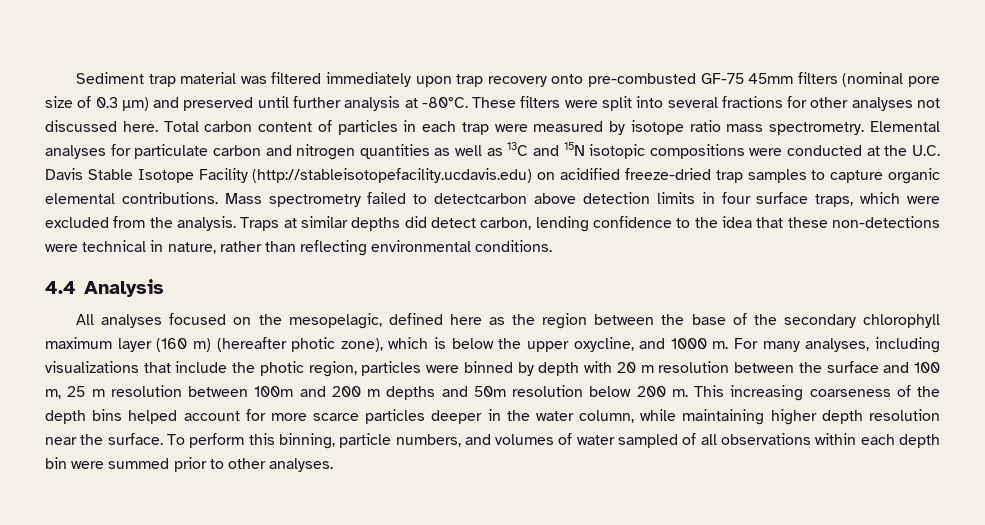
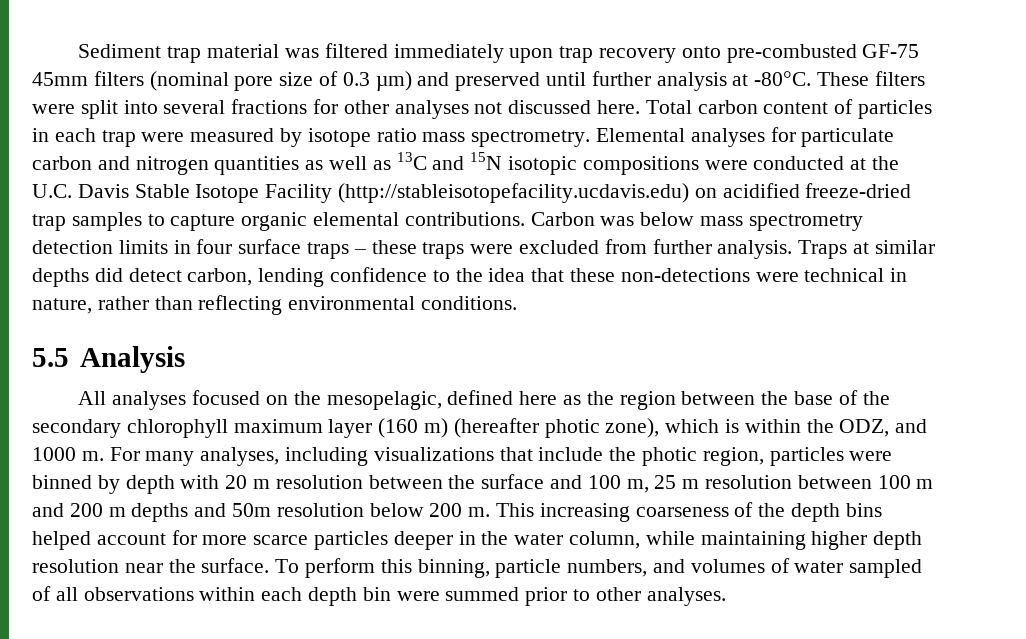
[224,192,577,207] Mass spectrometry failed to detectcarbon above -> [530,212,863,231] Carbon was below mass spectrometry
[815,192,901,207] traps, which -> [307,240,465,259] traps – these traps
[149,217,173,228] the -> [652,239,712,254] further
[45,281,76,294] 4.4 -> [32,348,69,367] 5.5
[451,337,634,352] below the upper oxycline, -> [744,419,890,437] within the ODZ,
[254,386,294,397] 100m -> [877,475,934,489] 100 m

